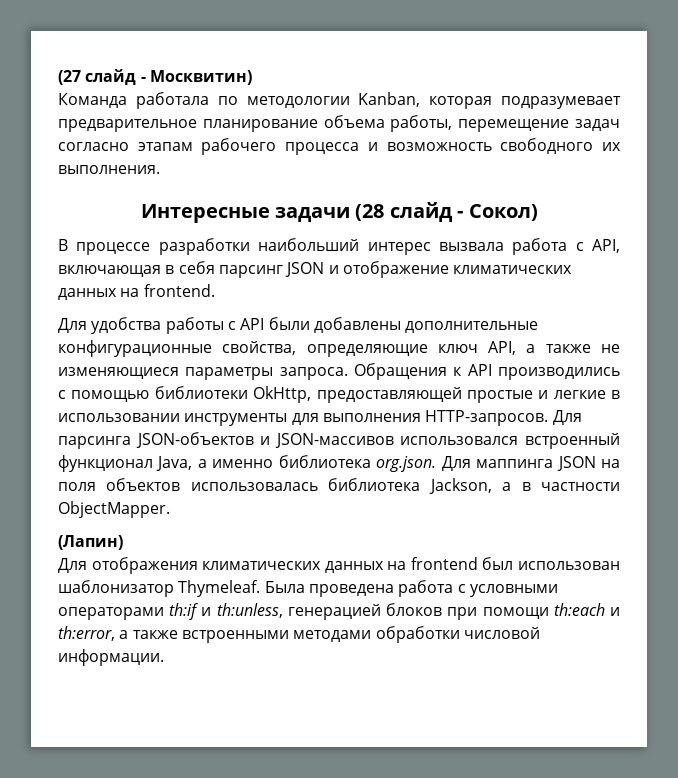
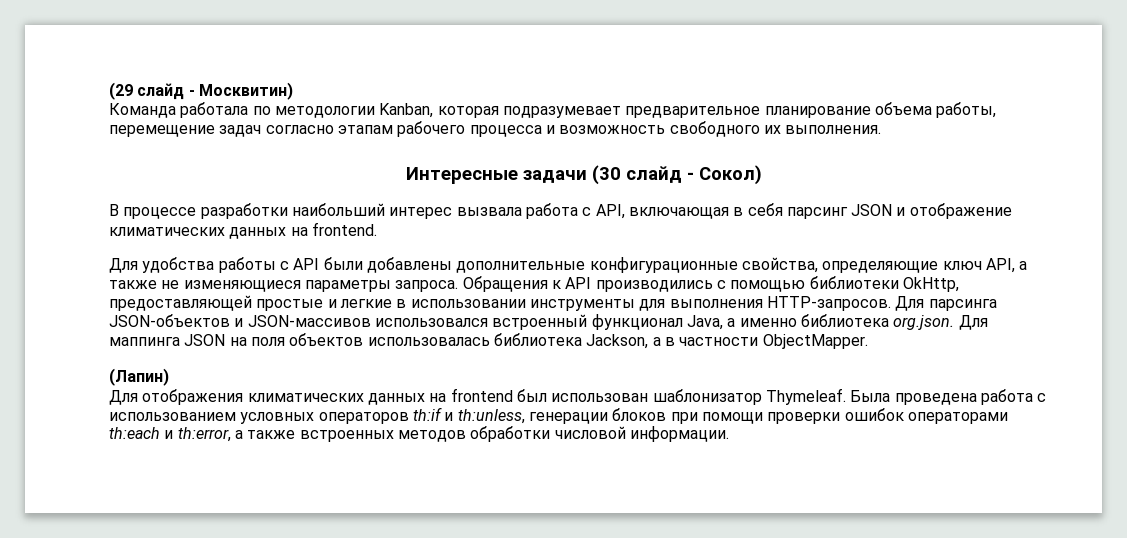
[58,70,81,85] (27 -> [109,82,133,100] (29
[355,204,385,221] (28 -> [591,165,621,185] (30
[469,584,558,597] [58,607,164,620] условными операторами -> [109,412,409,424] использованием условных операторов
[287,604,381,620] генерацией -> [528,412,608,424] генерации
(549, 613) none -> [767,408,1008,424] проверки ошибок операторами
[181,630,372,643] встроенными методами -> [299,430,466,442] встроенных методов

